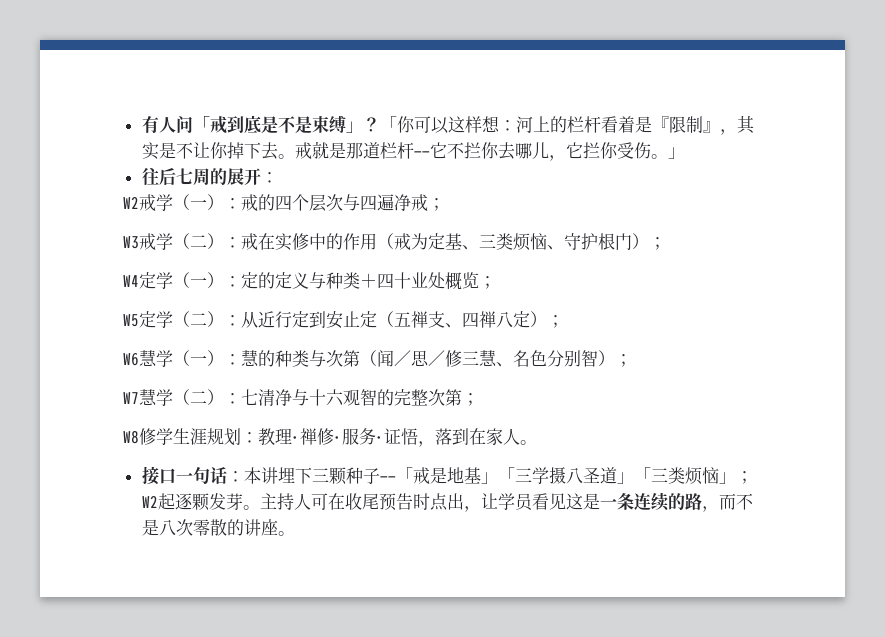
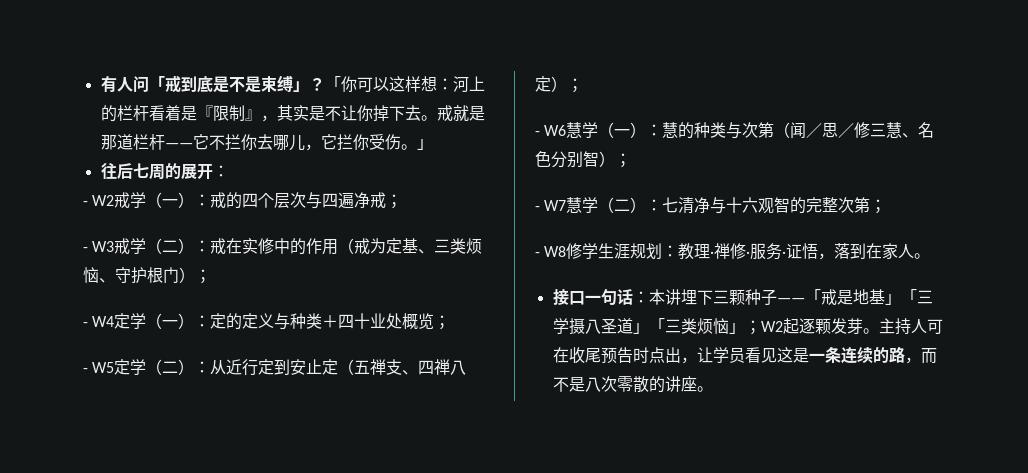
(278, 177) none -> [83,201,88,206] -
(445, 204) none -> [83,247,88,252] -
(666, 243) none -> [83,322,88,327] -
(496, 282) none -> [83,368,88,373] -
(564, 321) none -> [535,131,540,136] -
(632, 360) none -> [535,206,540,211] -
(479, 399) none -> [535,252,540,257] -

